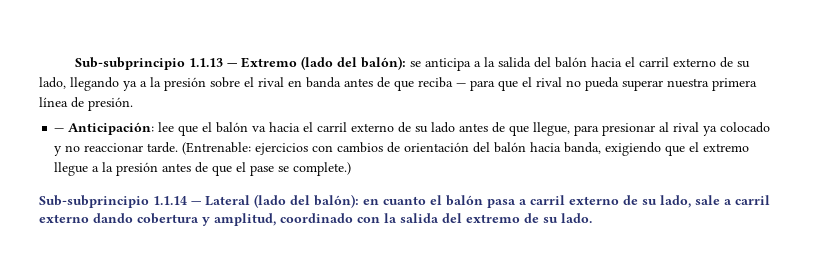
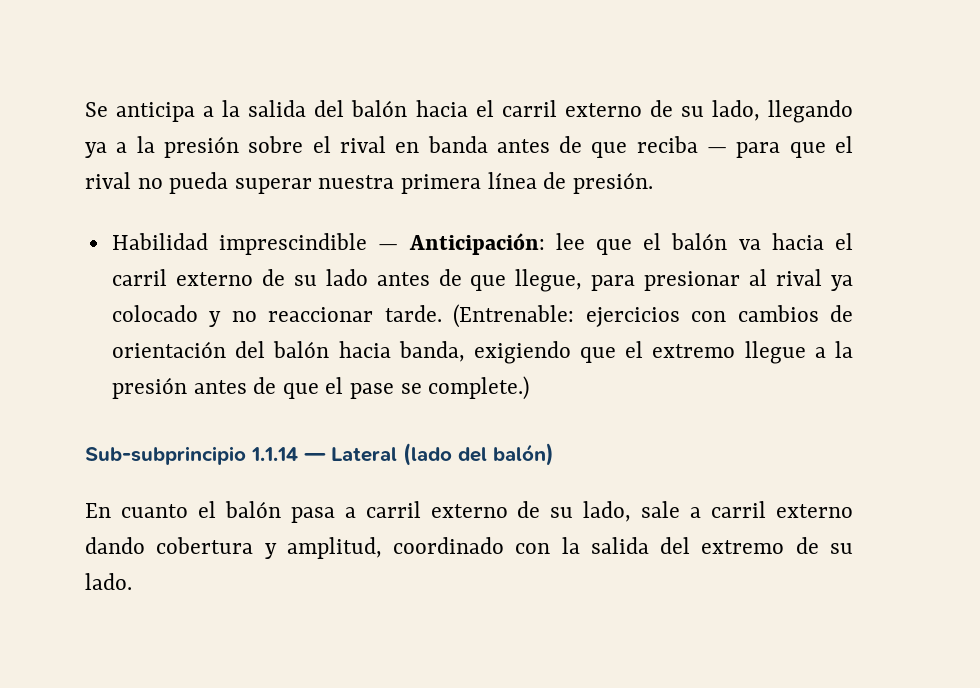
[75,56,422,70] Sub-subprincipio 1.1.13 — Extremo (lado del balón): se -> [85,102,108,117] Se
(133, 104) none -> [111,233,368,255] Habilidad imprescindible
[314,194,379,208] balón): en -> [493,443,554,466] [85,503,111,518] balón) // En

